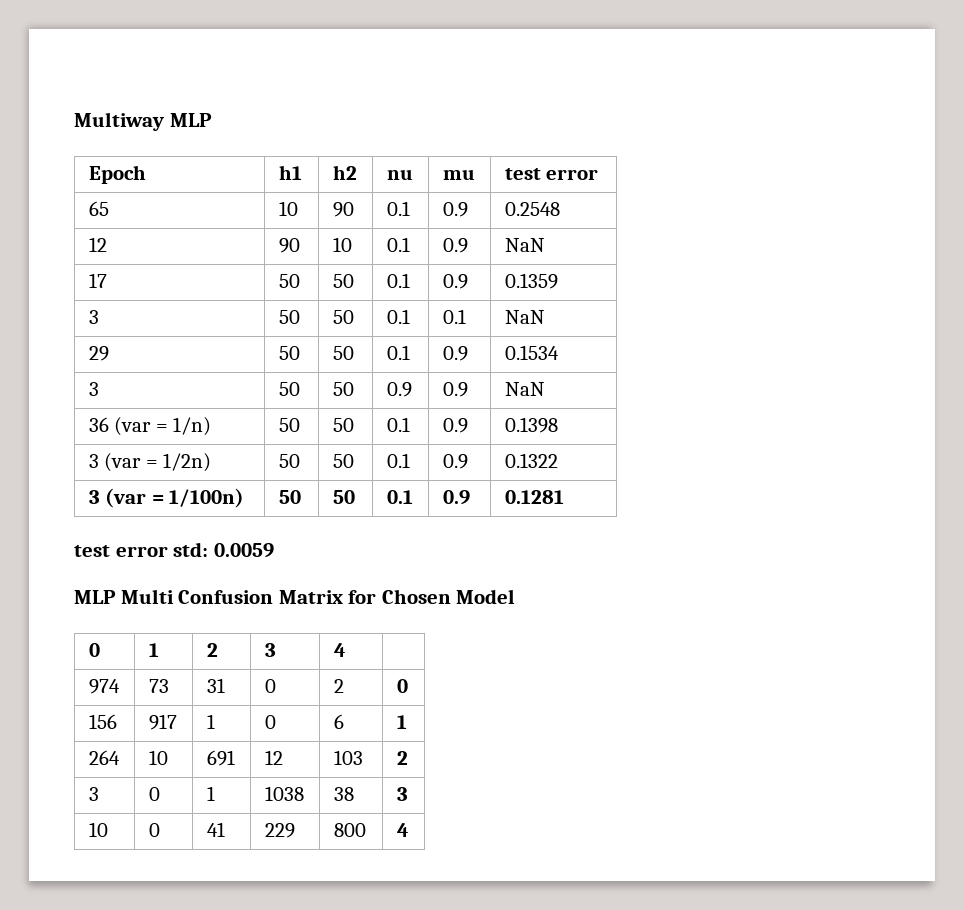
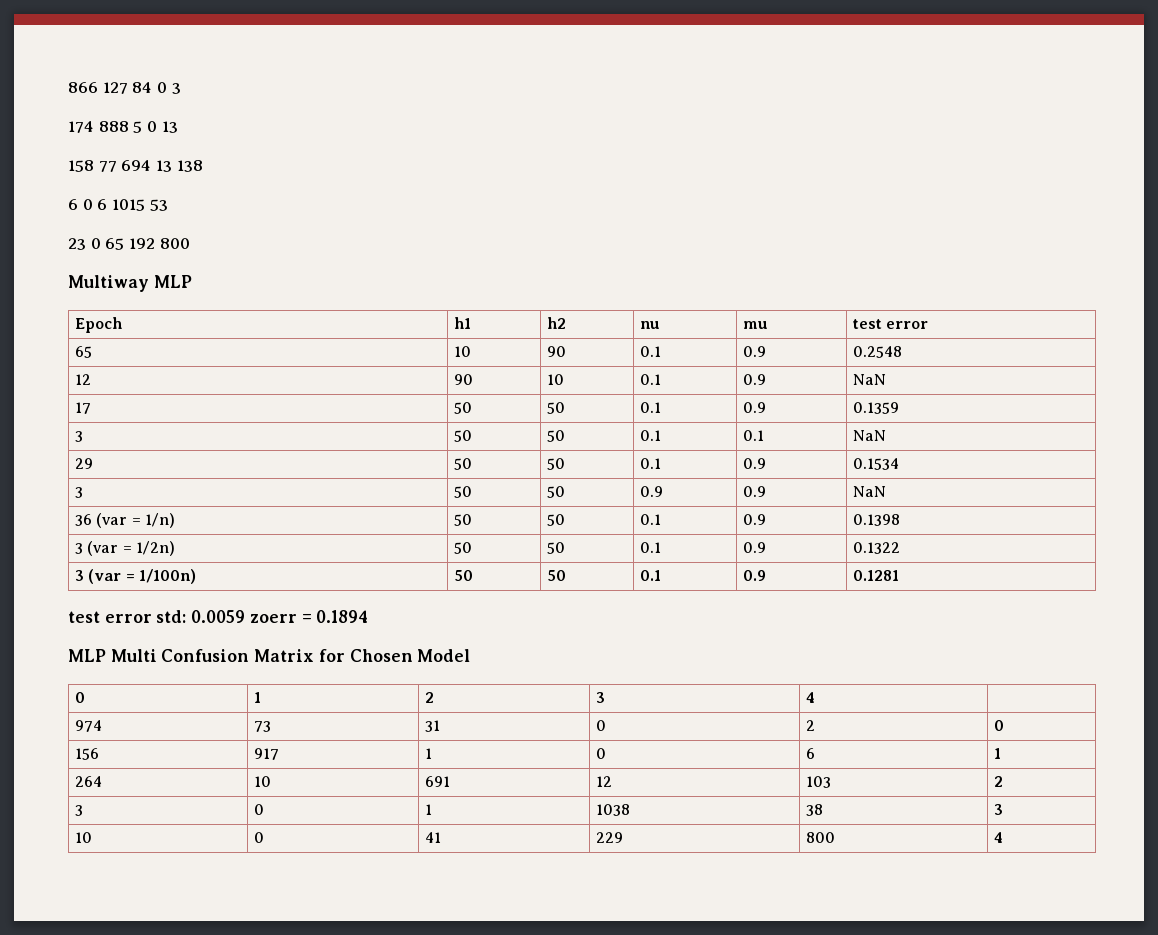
(74, 121) none -> [68,82,181,94] [68,121,178,133] [68,160,203,172] [68,199,168,211] [68,238,190,250] 866 127 84 0 3 // 174 888 5 0 13 // 158 77 694 13 138 // 6 0 6 1015 53 // 23 0 65 192 800 //
(274, 550) none -> [249,610,369,623] zoerr = 0.1894

